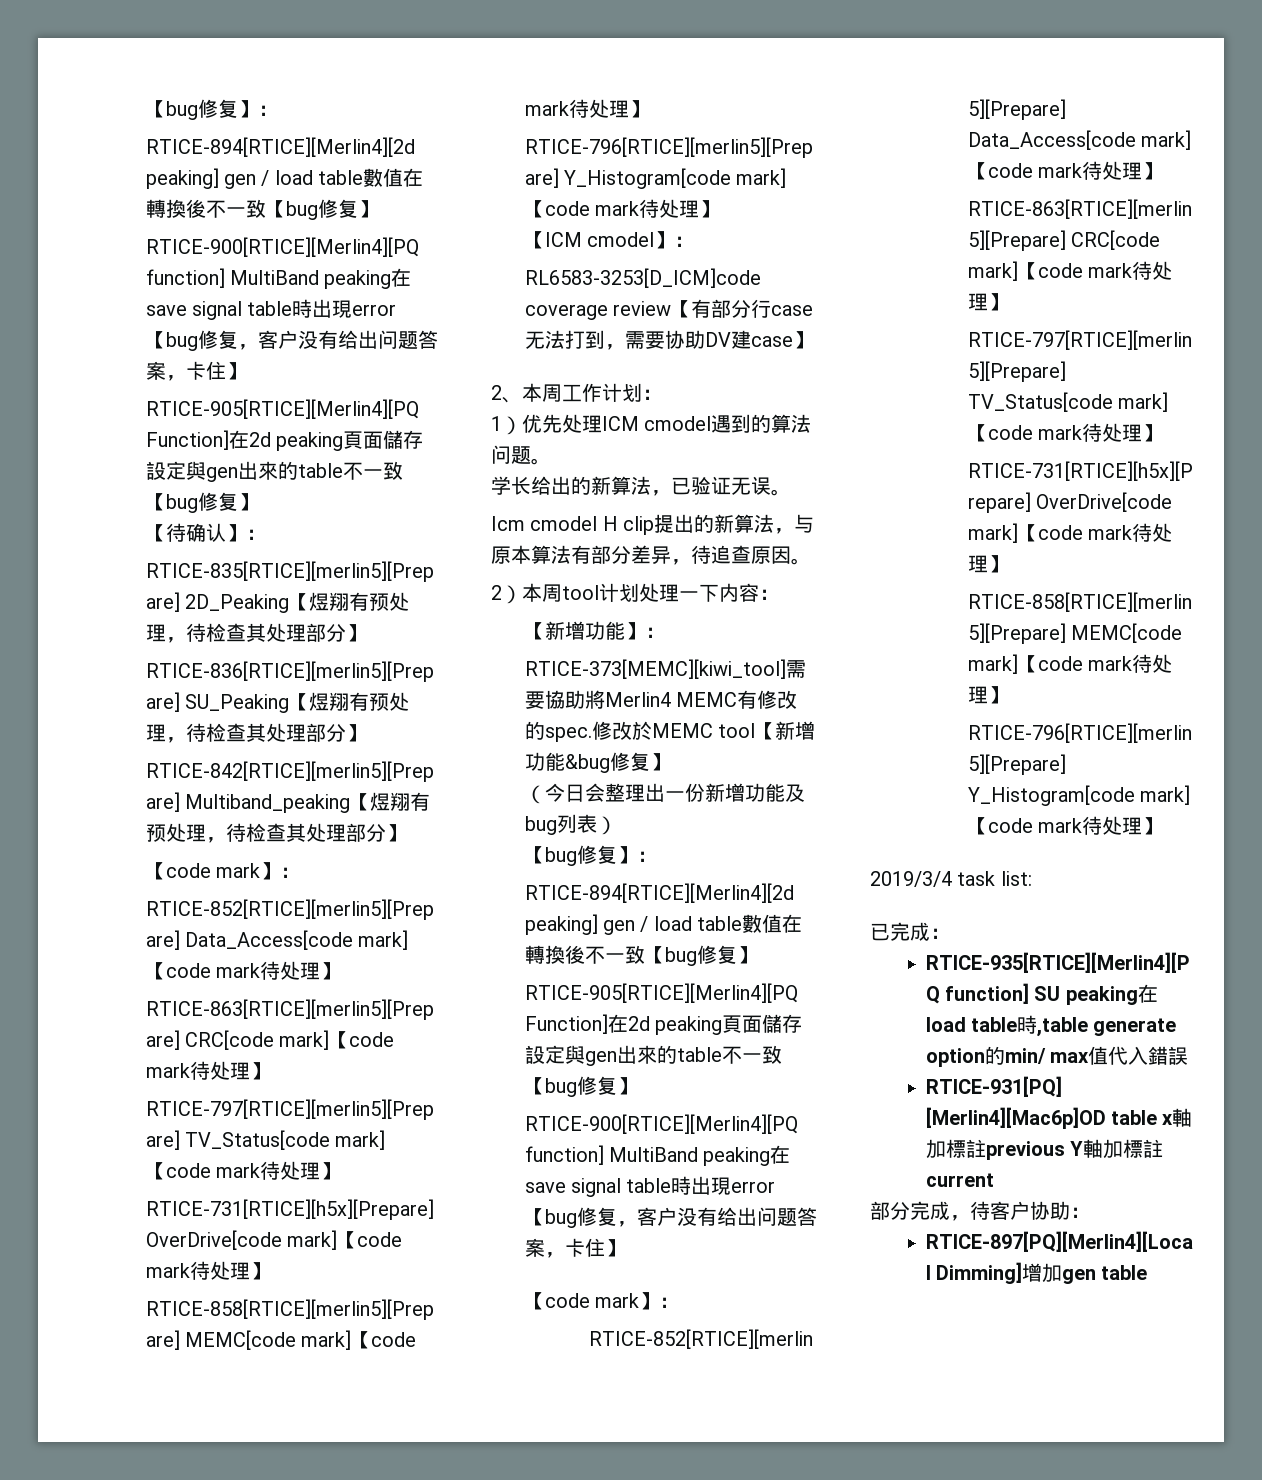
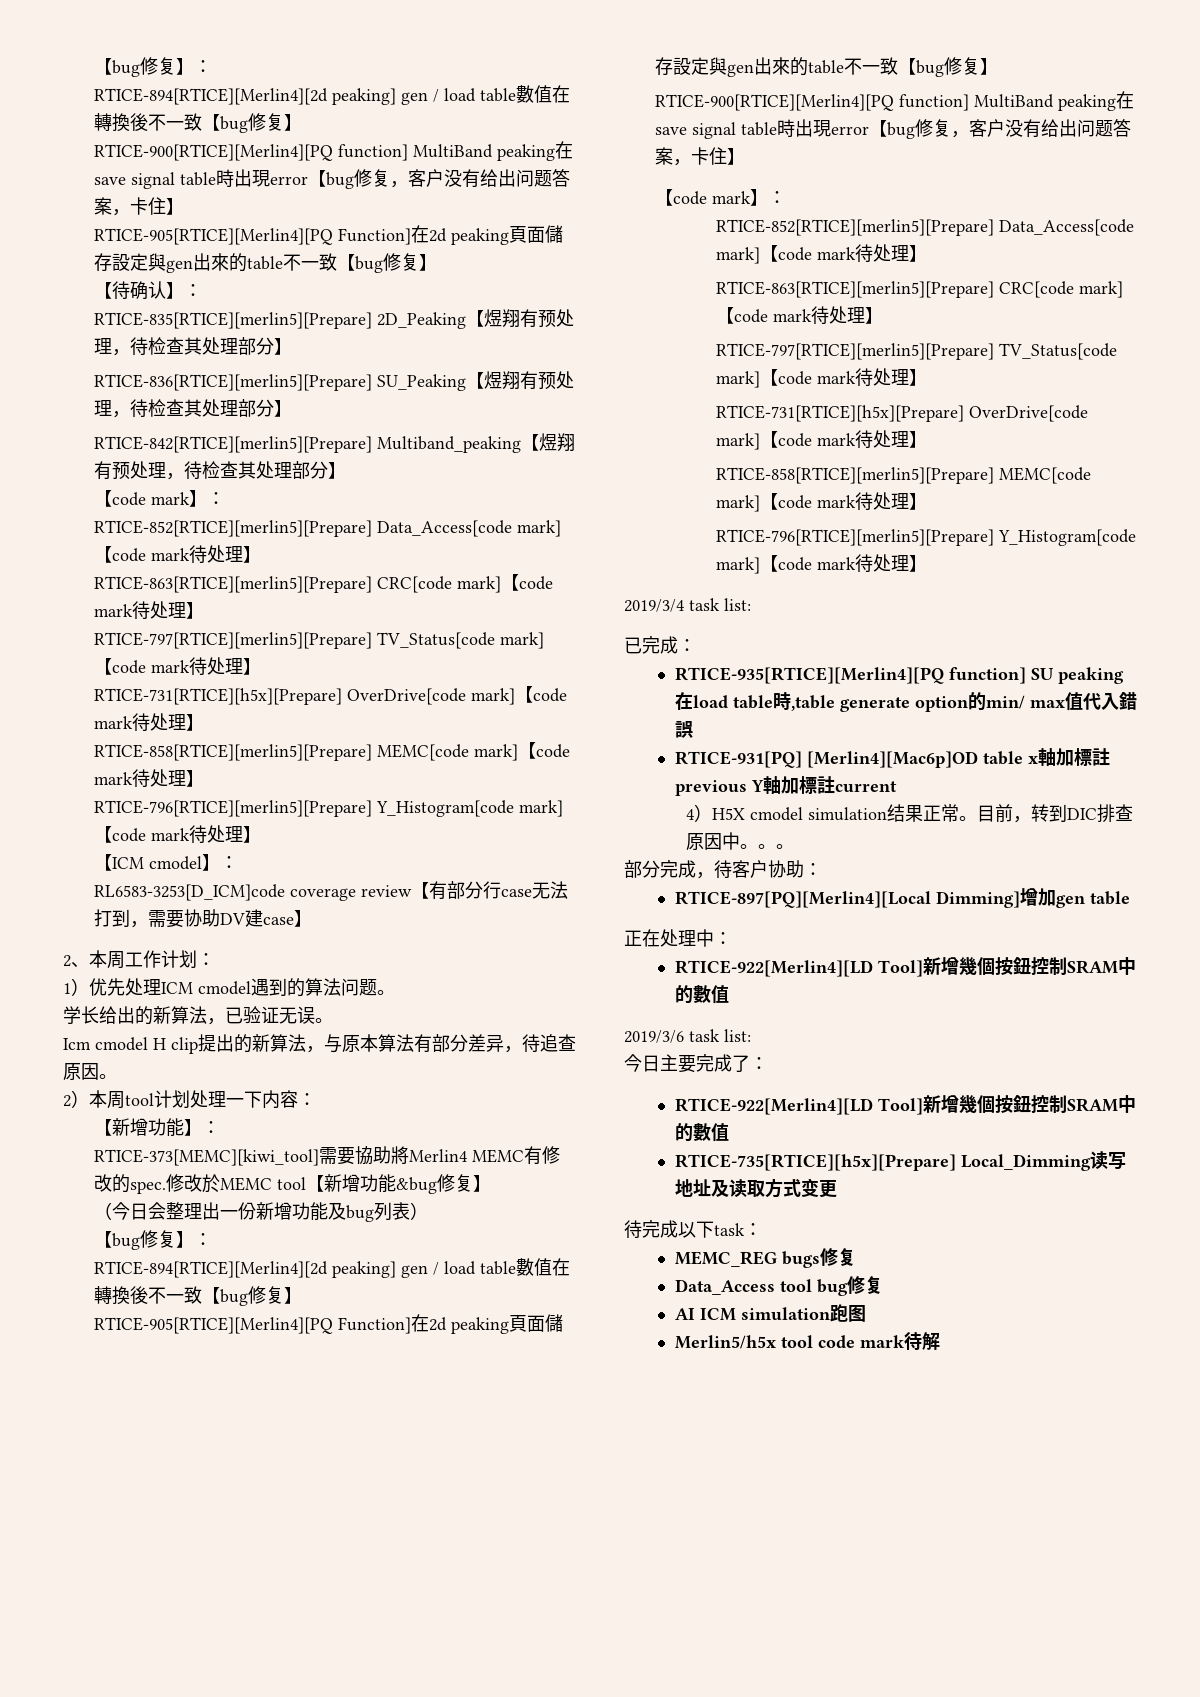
(994, 1180) none -> [685,804,1133,823] [685,832,794,850] // 4）H5X cmodel simulation结果正常。目前，转到DIC排查原因中。。。
(1148, 1272) none -> [624,929,732,947] [674,957,1136,977] [674,985,729,1004] [624,1029,751,1043] [624,1054,768,1073] [674,1095,1136,1115] [674,1123,729,1142] [674,1151,1126,1171] [674,1178,837,1198] [624,1220,762,1239] [674,1248,856,1268] [674,1276,883,1296] [674,1304,866,1322] [674,1332,940,1350] // 正在处理中： // RTICE-922[Merlin4][LD Tool]新增幾個按鈕控制SRAM中的數值 // 2019/3/6 task list: // 今日主要完成了： // RTICE-922[Merlin4][LD Tool]新增幾個按鈕控制SRAM中的數值 // RTICE-735[RTICE][h5x][Prepare] Local_Dimming读写地址及读取方式变更 // 待完成以下task： // MEMC_REG bugs修复 // Data_Access tool bug修复 // AI ICM simulation跑图 // Merlin5/h5x tool code mark待解

